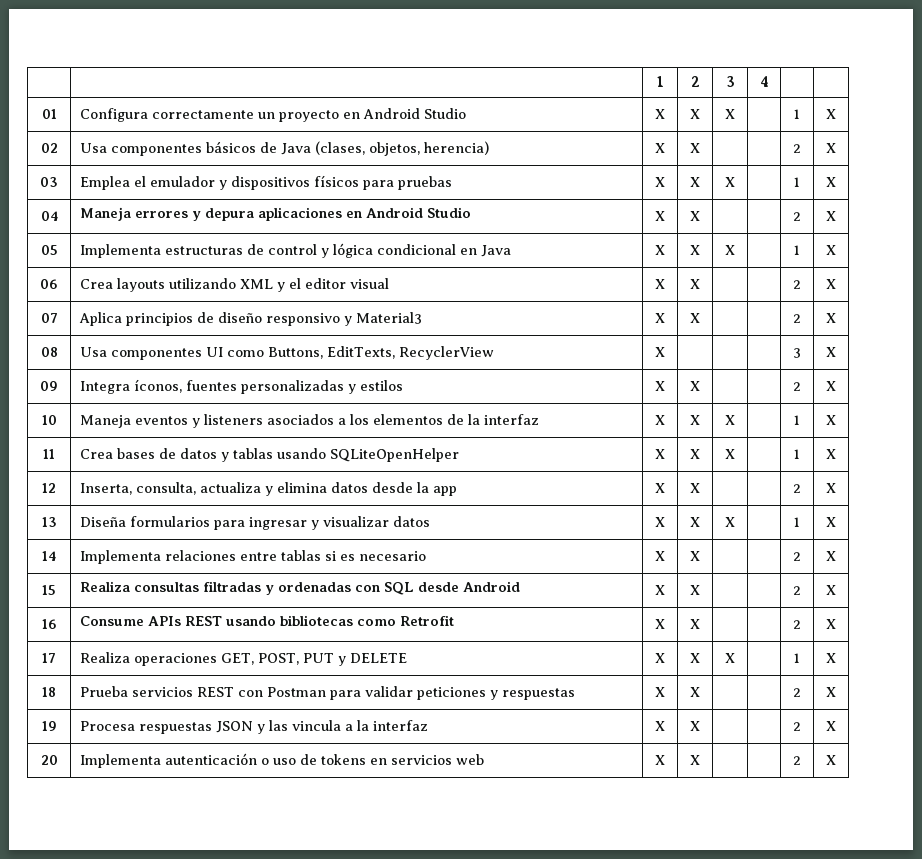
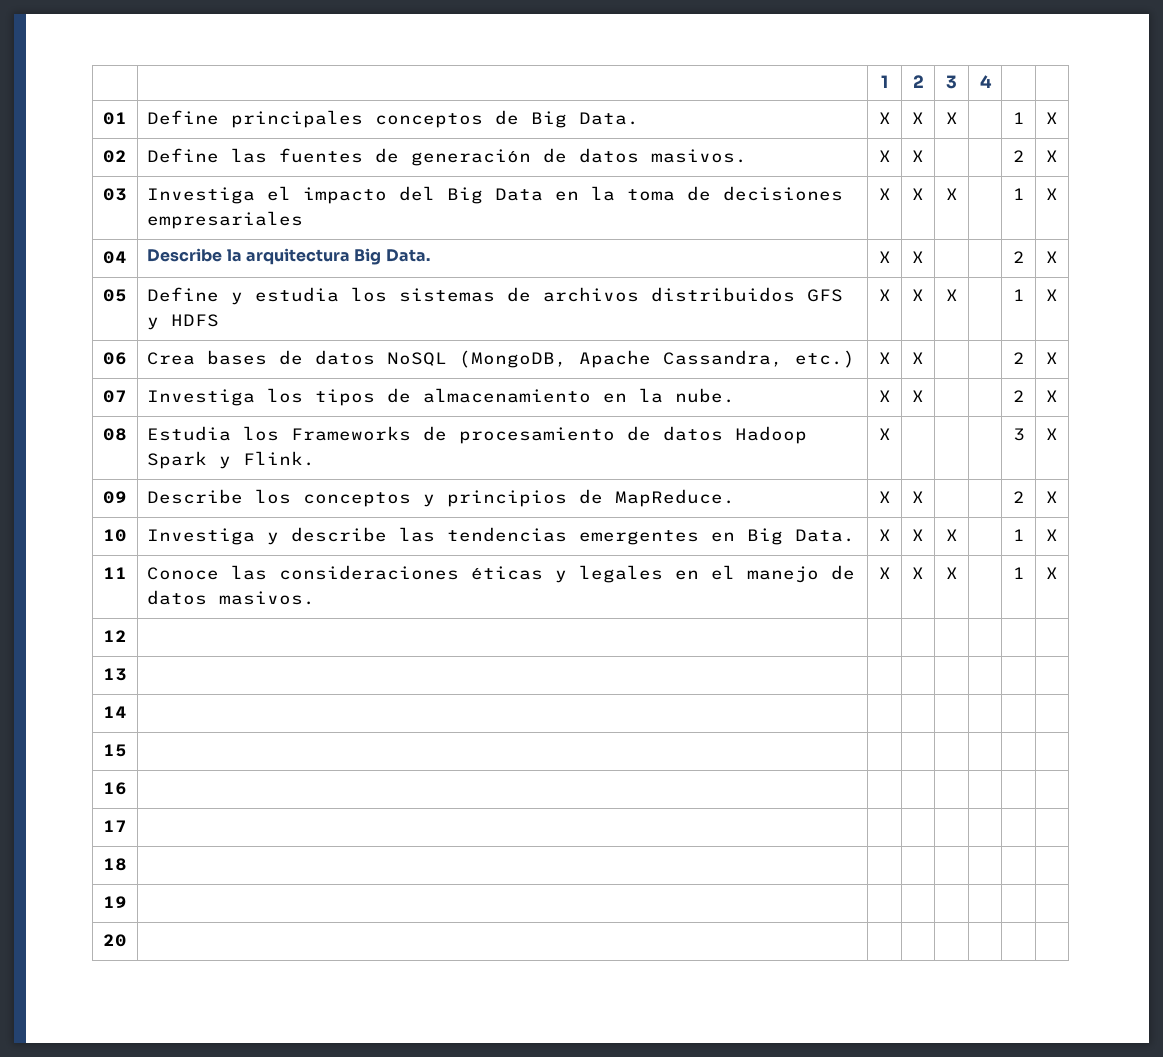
[80,108,467,122] Configura correctamente un proyecto en Android Studio -> [147,110,640,128] Define principales conceptos de Big Data.
[80,141,490,156] Usa componentes básicos de Java (clases, objetos, herencia) -> [147,148,748,166] Define las fuentes de generación de datos masivos.
[80,175,453,190] Emplea el emulador y dispositivos físicos para pruebas -> [147,186,844,204] [147,211,304,229] Investiga el impacto del Big Data en la toma de decisiones empresariales
[80,207,472,221] Maneja errores y depura aplicaciones en Android Studio -> [147,248,430,265] Describe la arquitectura Big Data.
[80,243,512,258] Implementa estructuras de control y lógica condicional en Java -> [147,287,844,305] [147,314,220,330] Define y estudia los sistemas de archivos distribuidos GFS y HDFS
[117,278,390,292] layouts utilizando XML y el editor visual -> [207,350,856,368] bases de datos NoSQL (MongoDB, Apache Cassandra, etc.)
[79,312,423,326] Aplica principios de diseño responsivo y Material3 -> [147,388,736,406] Investiga los tipos de almacenamiento en la nube.
[80,346,495,360] [655,347,665,357] [793,348,801,358] [826,347,836,357] [40,381,58,391] [80,379,404,394] Usa componentes UI como Buttons, EditTexts, RecyclerView | X | | | | 3 | X // 09 | Integra íconos, fuentes personalizadas y estilos -> [147,426,808,444] [147,451,316,469] [878,428,891,440] [1012,428,1025,441] [1046,428,1058,440] [103,491,127,504] [147,489,736,507] Estudia los Frameworks de procesamiento de datos Hadoop Spark y Flink. | X | | | | 3 | X // 09 | Describe los conceptos y principios de MapReduce.
[80,414,540,428] Maneja eventos y listeners asociados a los elementos de la interfaz -> [147,527,856,545] Investiga y describe las tendencias emergentes en Big Data.
[80,448,460,462] Crea bases de datos y tablas usando SQLiteOpenHelper -> [147,565,856,583] [147,590,316,605] Conoce las consideraciones éticas y legales en el manejo de datos masivos.
[80,482,458,496] [655,483,665,493] [690,483,700,493] [793,484,801,493] [826,483,836,493] [41,517,57,527] [80,516,431,530] [655,517,665,527] [690,517,700,527] [725,517,735,527] [794,517,800,527] [826,517,836,527] [42,551,56,561] [80,550,427,564] [655,551,665,561] [690,551,700,561] [793,552,801,561] [826,551,836,561] [42,585,56,595] [80,581,521,595] [655,585,665,595] [690,585,700,595] [793,586,801,595] [826,585,836,595] [41,619,57,629] [80,615,455,626] [655,619,665,629] [690,619,700,629] [793,620,801,629] [826,619,836,629] [42,653,56,663] [80,652,408,666] [655,653,665,663] [690,653,700,663] [725,653,735,663] [794,653,800,663] [826,653,836,663] [42,687,56,697] [80,686,576,700] [655,687,665,697] [690,687,700,697] [793,688,801,697] [826,687,836,697] [41,721,57,731] [80,720,429,734] [655,721,665,731] [690,721,700,731] [793,722,801,731] [826,721,836,731] [40,755,58,765] [80,753,485,768] [655,755,665,765] [690,755,700,765] [793,756,801,765] [826,755,836,765] Inserta, consulta, actualiza y elimina datos desde la app | X | X | | | 2 | X // 13 | Diseña formularios para ingresar y visualizar datos | X | X | X | | 1 | X // 14 | Implementa relaciones entre tablas si es necesario | X | X | | | 2 | X // 15 | Realiza consultas filtradas y ordenadas con SQL desde Android | X | X | | | 2 | X // 16 | Consume APIs REST usando bibliotecas como Retrofit | X | X | | | 2 | X // 17 | Realiza operaciones GET, POST, PUT y DELETE | X | X | X | | 1 | X // 18 | Prueba servicios REST con Postman para validar peticiones y respuestas | X | X | | | 2 | X // 19 | Procesa respuestas JSON y las vincula a la interfaz | X | X | | | 2 | X // 20 | Implementa autenticación o uso de tokens en servicios web | X | X | | | 2 | X -> [103,668,127,681] [103,706,127,718] [103,744,127,757] [103,782,127,795] [103,820,127,832] [103,858,127,871] [103,896,127,908] [103,934,127,947] | | | | | | // 13 | | | | | | | // 14 | | | | | | | // 15 | | | | | | | // 16 | | | | | | | // 17 | | | | | | | // 18 | | | | | | | // 19 | | | | | | | // 20 | | | | | | |

